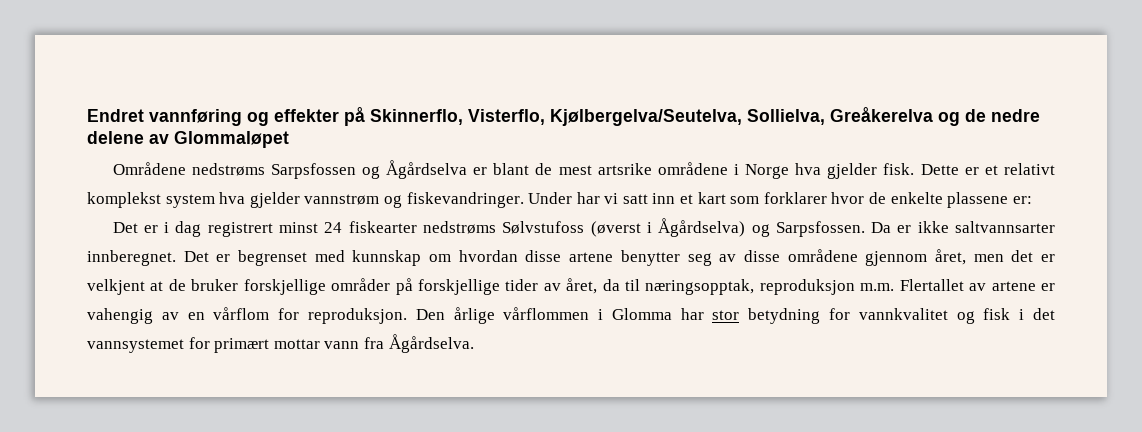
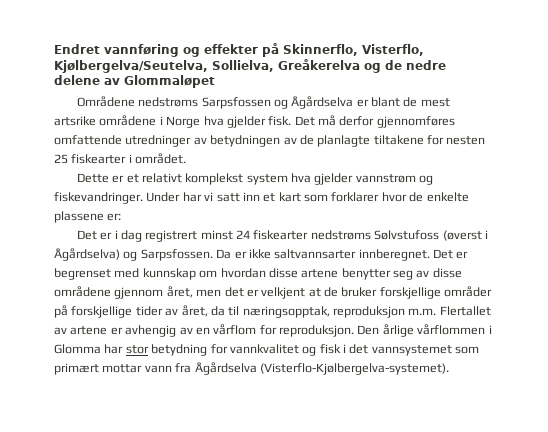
(915, 169) none -> [294,115,455,128] [54,135,486,147] [54,153,187,164] Det må derfor gjennomføres omfattende utredninger av betydningen av de planlagte tiltakene for nesten 25 fiskearter i området. //
[87,308,153,324] vahengig -> [125,325,177,337] avhengig
[188,337,210,349] for -> [455,346,480,354] som
[388,334,474,353] Ågårdselva. -> [194,362,449,375] Ågårdselva (Visterflo-Kjølbergelva-systemet).

